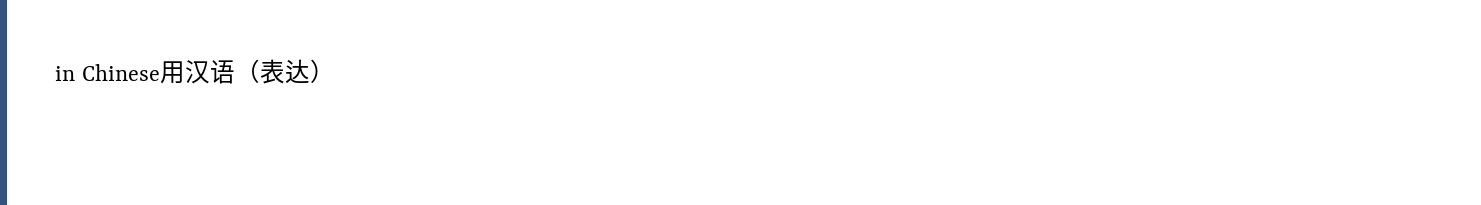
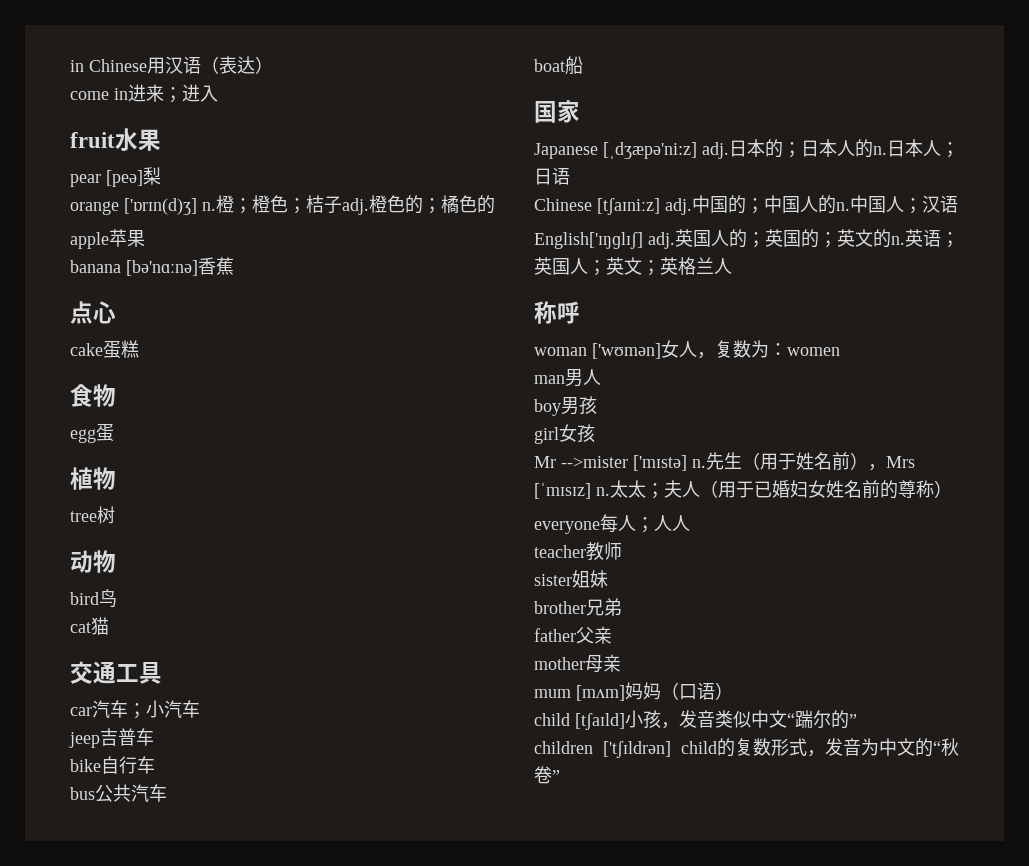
(335, 71) none -> [70,84,218,103] [70,128,161,151] [70,167,161,187] [70,195,495,215] [70,229,145,249] [70,257,234,276] [70,301,116,324] [70,340,139,359] [70,384,116,407] [70,423,114,443] [70,467,116,490] [70,506,115,524] [70,550,116,573] [70,589,117,608] [70,617,109,635] [70,661,162,684] [70,700,200,719] [69,728,154,748] [70,756,155,774] [70,784,167,802] [534,56,583,75] [534,100,580,123] [534,139,959,159] [534,167,570,185] [534,195,958,215] [534,229,959,249] [534,257,732,276] [534,301,580,324] [534,340,840,359] [534,369,601,387] [534,396,597,416] [534,424,595,444] [534,452,915,471] [534,480,952,499] [534,514,690,534] [534,542,622,561] [534,570,608,588] [534,598,622,616] [534,626,612,644] [534,654,621,673] [534,682,733,701] [534,710,857,730] [534,738,959,758] [534,766,560,784] // come in进来；进入 // fruit水果 // pear [peə]梨 // orange ['ɒrɪn(d)ʒ] n.橙；橙色；桔子adj.橙色的；橘色的 // apple苹果 // banana [bə'nɑːnə]香蕉 // 点心 // cake蛋糕 // 食物 // egg蛋 // 植物 // tree树 // 动物 // bird鸟 // cat猫 // 交通工具 // car汽车；小汽车 // jeep吉普车 // bike自行车 // bus公共汽车 // boat船 // 国家 // Japanese [ˌdʒæpə'ni:z] adj.日本的；日本人的n.日本人；日语 // Chinese [tʃaɪniːz] adj.中国的；中国人的n.中国人；汉语 // English['ɪŋɡlɪʃ] adj.英国人的；英国的；英文的n.英语；英国人；英文；英格兰人 // 称呼 // woman ['wʊmən]女人，复数为：women // man男人 // boy男孩 // girl女孩 // Mr -->mister ['mɪstə] n.先生（用于姓名前），Mrs [ˈmɪsɪz] n.太太；夫人（用于已婚妇女姓名前的尊称） // everyone每人；人人 // teacher教师 // sister姐妹 // brother兄弟 // father父亲 // mother母亲 // mum [mʌm]妈妈（口语） // child [tʃaɪld]小孩，发音类似中文“踹尔的” // children ['tʃɪldrən] child的复数形式，发音为中文的“秋卷”

